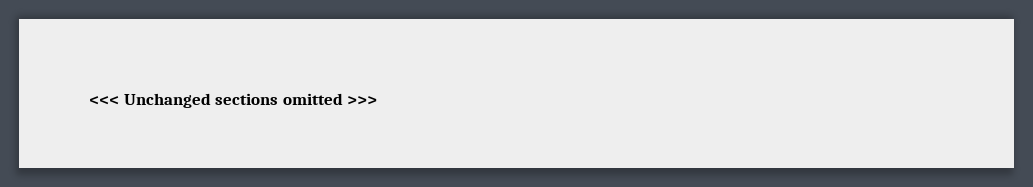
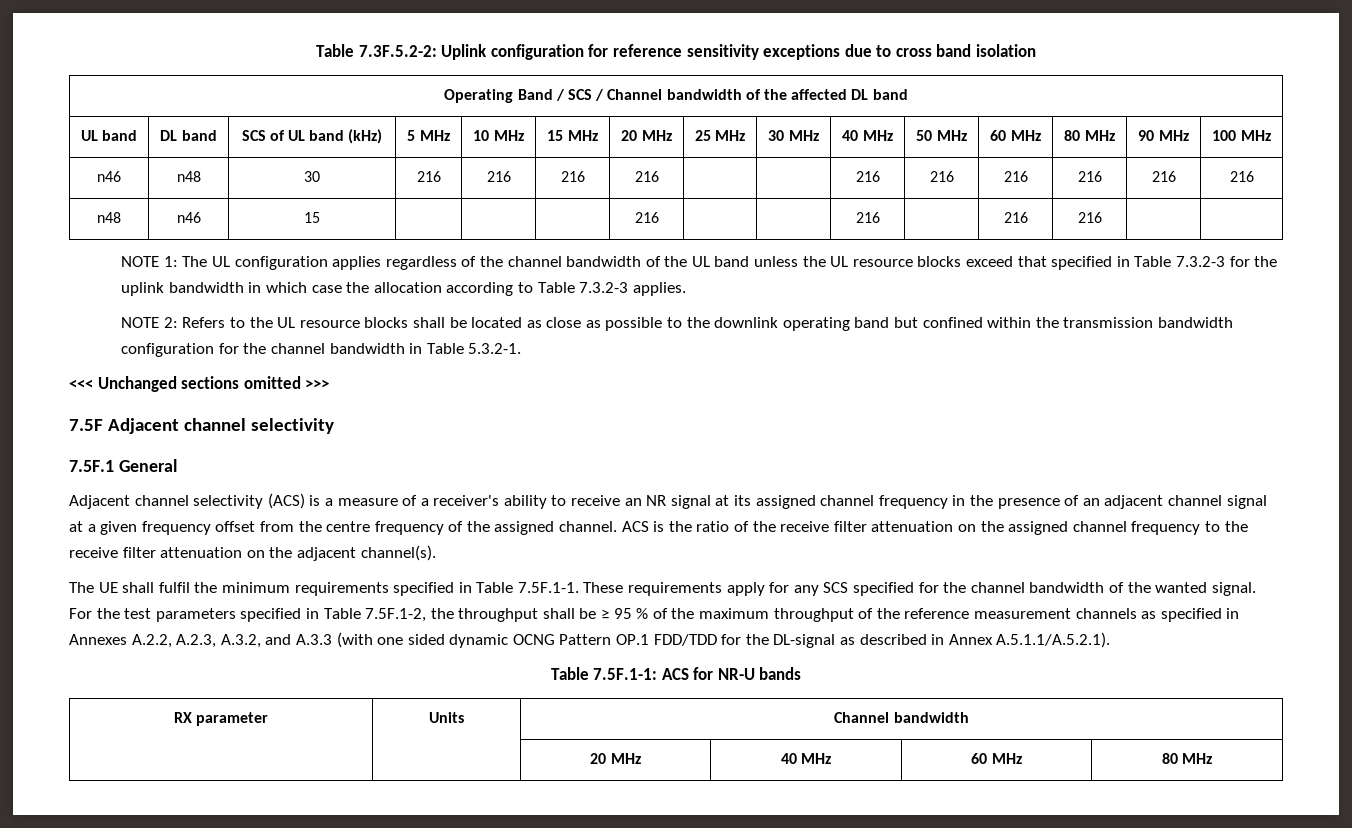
(89, 100) none -> [315,44,1037,60] [444,89,908,103] [80,130,138,141] [160,130,217,141] [241,129,383,144] [407,130,450,141] [473,130,524,141] [547,130,598,141] [621,130,672,141] [694,130,746,141] [768,130,819,141] [842,130,893,141] [916,130,967,141] [990,130,1041,141] [1064,130,1115,141] [1138,130,1189,141] [1212,130,1271,141] [97,171,121,182] [176,171,201,182] [304,171,320,182] [416,171,441,182] [486,171,511,182] [560,171,585,182] [634,171,659,182] [855,171,880,182] [929,171,954,182] [1003,171,1028,182] [1077,171,1102,182] [1151,171,1176,182] [1229,171,1254,182] [97,212,121,223] [176,212,201,223] [304,212,320,223] [634,212,659,223] [855,212,880,223] [1003,212,1028,223] [1077,212,1102,223] [121,256,1278,270] [121,282,686,296] [121,317,1233,331] [121,343,522,357] Table 7.3F.5.2-2: Uplink configuration for reference sensitivity exceptions due to cross band isolation // Operating Band / SCS / Channel bandwidth of the affected DL band // UL band | DL band | SCS of UL band (kHz) | 5 MHz | 10 MHz | 15 MHz | 20 MHz | 25 MHz | 30 MHz | 40 MHz | 50 MHz | 60 MHz | 80 MHz | 90 MHz | 100 MHz // n46 | n48 | 30 | 216 | 216 | 216 | 216 | | | 216 | 216 | 216 | 216 | 216 | 216 // n48 | n46 | 15 | | | | 216 | | | 216 | | 216 | 216 | | // NOTE 1: The UL configuration applies regardless of the channel bandwidth of the UL band unless the UL resource blocks exceed that specified in Table 7.3.2-3 for the uplink bandwidth in which case the allocation according to Table 7.3.2-3 applies. // NOTE 2: Refers to the UL resource blocks shall be located as close as possible to the downlink operating band but confined within the transmission bandwidth configuration for the channel bandwidth in Table 5.3.2-1. //
(378, 100) none -> [69,418,334,434] [69,459,177,472] [69,493,1267,509] [69,521,1248,535] [69,545,436,561] [69,582,1256,596] [69,608,1240,622] [69,632,1111,648] [550,667,802,680] [173,712,269,726] [429,712,464,723] [834,712,969,723] [590,753,641,764] [780,753,832,764] [971,753,1022,764] [1161,753,1213,764] // 7.5F Adjacent channel selectivity // 7.5F.1 General // Adjacent channel selectivity (ACS) is a measure of a receiver's ability to receive an NR signal at its assigned channel frequency in the presence of an adjacent channel signal at a given frequency offset from the centre frequency of the assigned channel. ACS is the ratio of the receive filter attenuation on the assigned channel frequency to the receive filter attenuation on the adjacent channel(s). // The UE shall fulfil the minimum requirements specified in Table 7.5F.1-1. These requirements apply for any SCS specified for the channel bandwidth of the wanted signal. For the test parameters specified in Table 7.5F.1-2, the throughput shall be ≥ 95 % of the maximum throughput of the reference measurement channels as specified in Annexes A.2.2, A.2.3, A.3.2, and A.3.3 (with one sided dynamic OCNG Pattern OP.1 FDD/TDD for the DL-signal as described in Annex A.5.1.1/A.5.2.1). // Table 7.5F.1-1: ACS for NR-U bands // RX parameter | Units | Channel bandwidth // | | 20 MHz | 40 MHz | 60 MHz | 80 MHz

